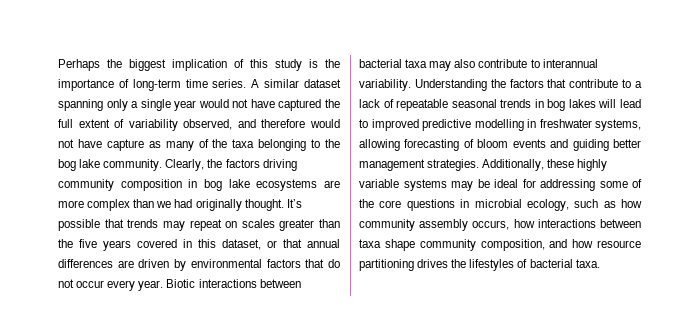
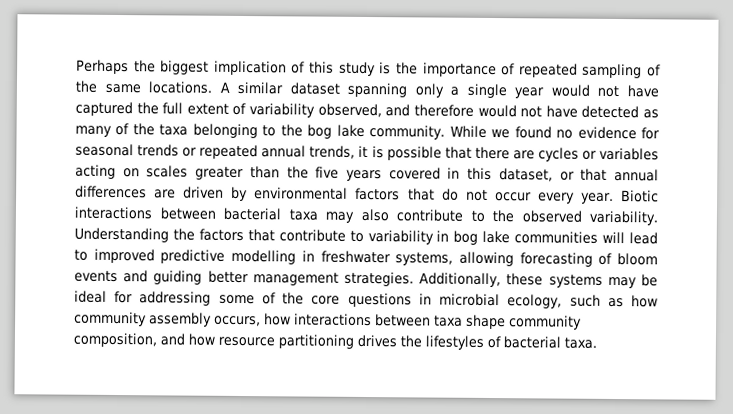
[132,79,247,91] long-term time series. -> [518,63,662,79] [75,80,214,94] repeated sampling of the same locations.
[106,139,144,151] capture -> [581,105,640,119] detected
[165,159,297,171] [58,179,340,191] [58,199,302,211] [58,219,222,231] Clearly, the factors driving community composition in bog lake ecosystems are more complex than we had originally thought. It’s possible that trends may repeat -> [449,125,661,140] [75,143,659,162] [75,164,116,179] While we found no evidence for seasonal trends or repeated annual trends, it is possible that there are cycles or variables acting
[542,59,598,68] interannual -> [492,210,582,223] the observed
[635,81,642,88] [359,99,596,111] a lack of repeatable seasonal trends in bog lakes -> [367,230,599,245] variability in bog lake communities
[577,159,608,171] [359,179,399,188] highly variable -> (544, 279) none

